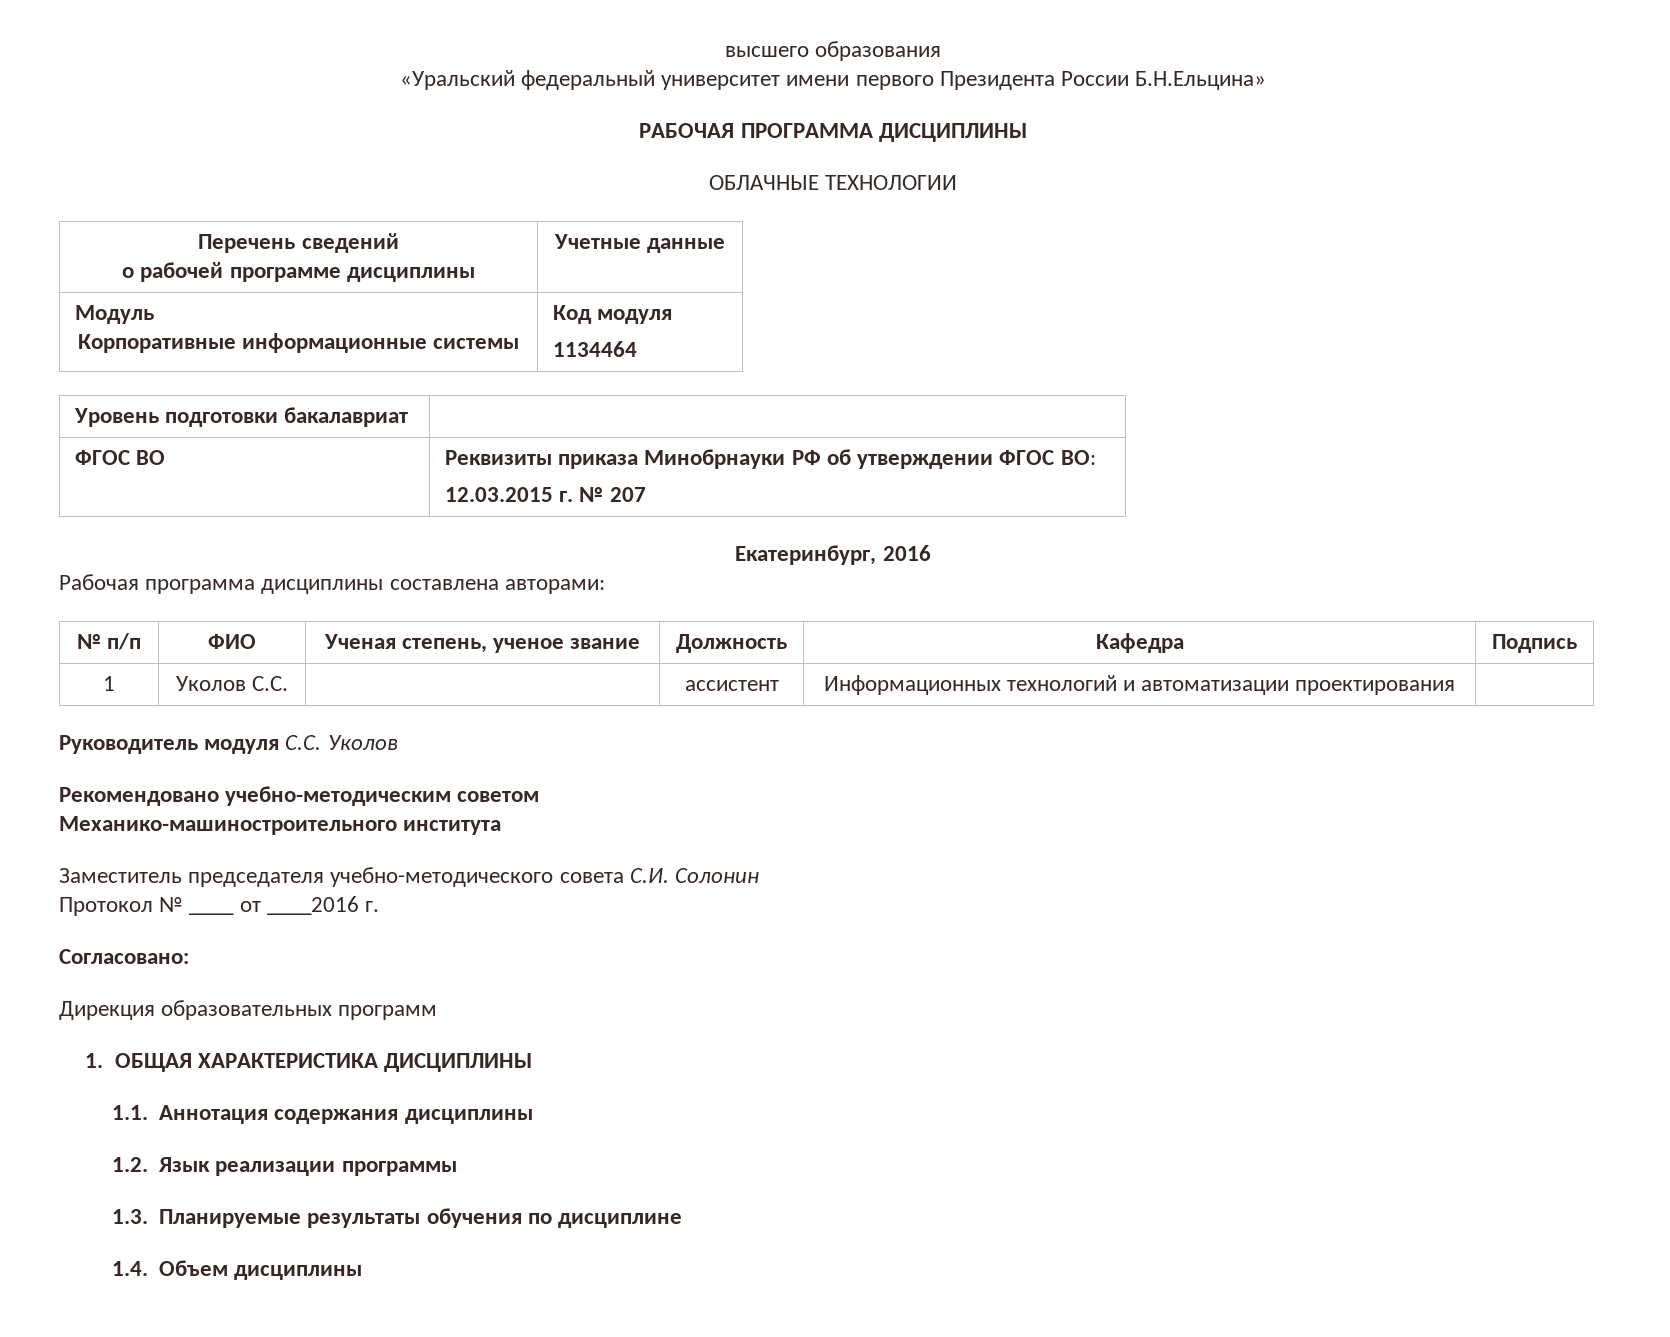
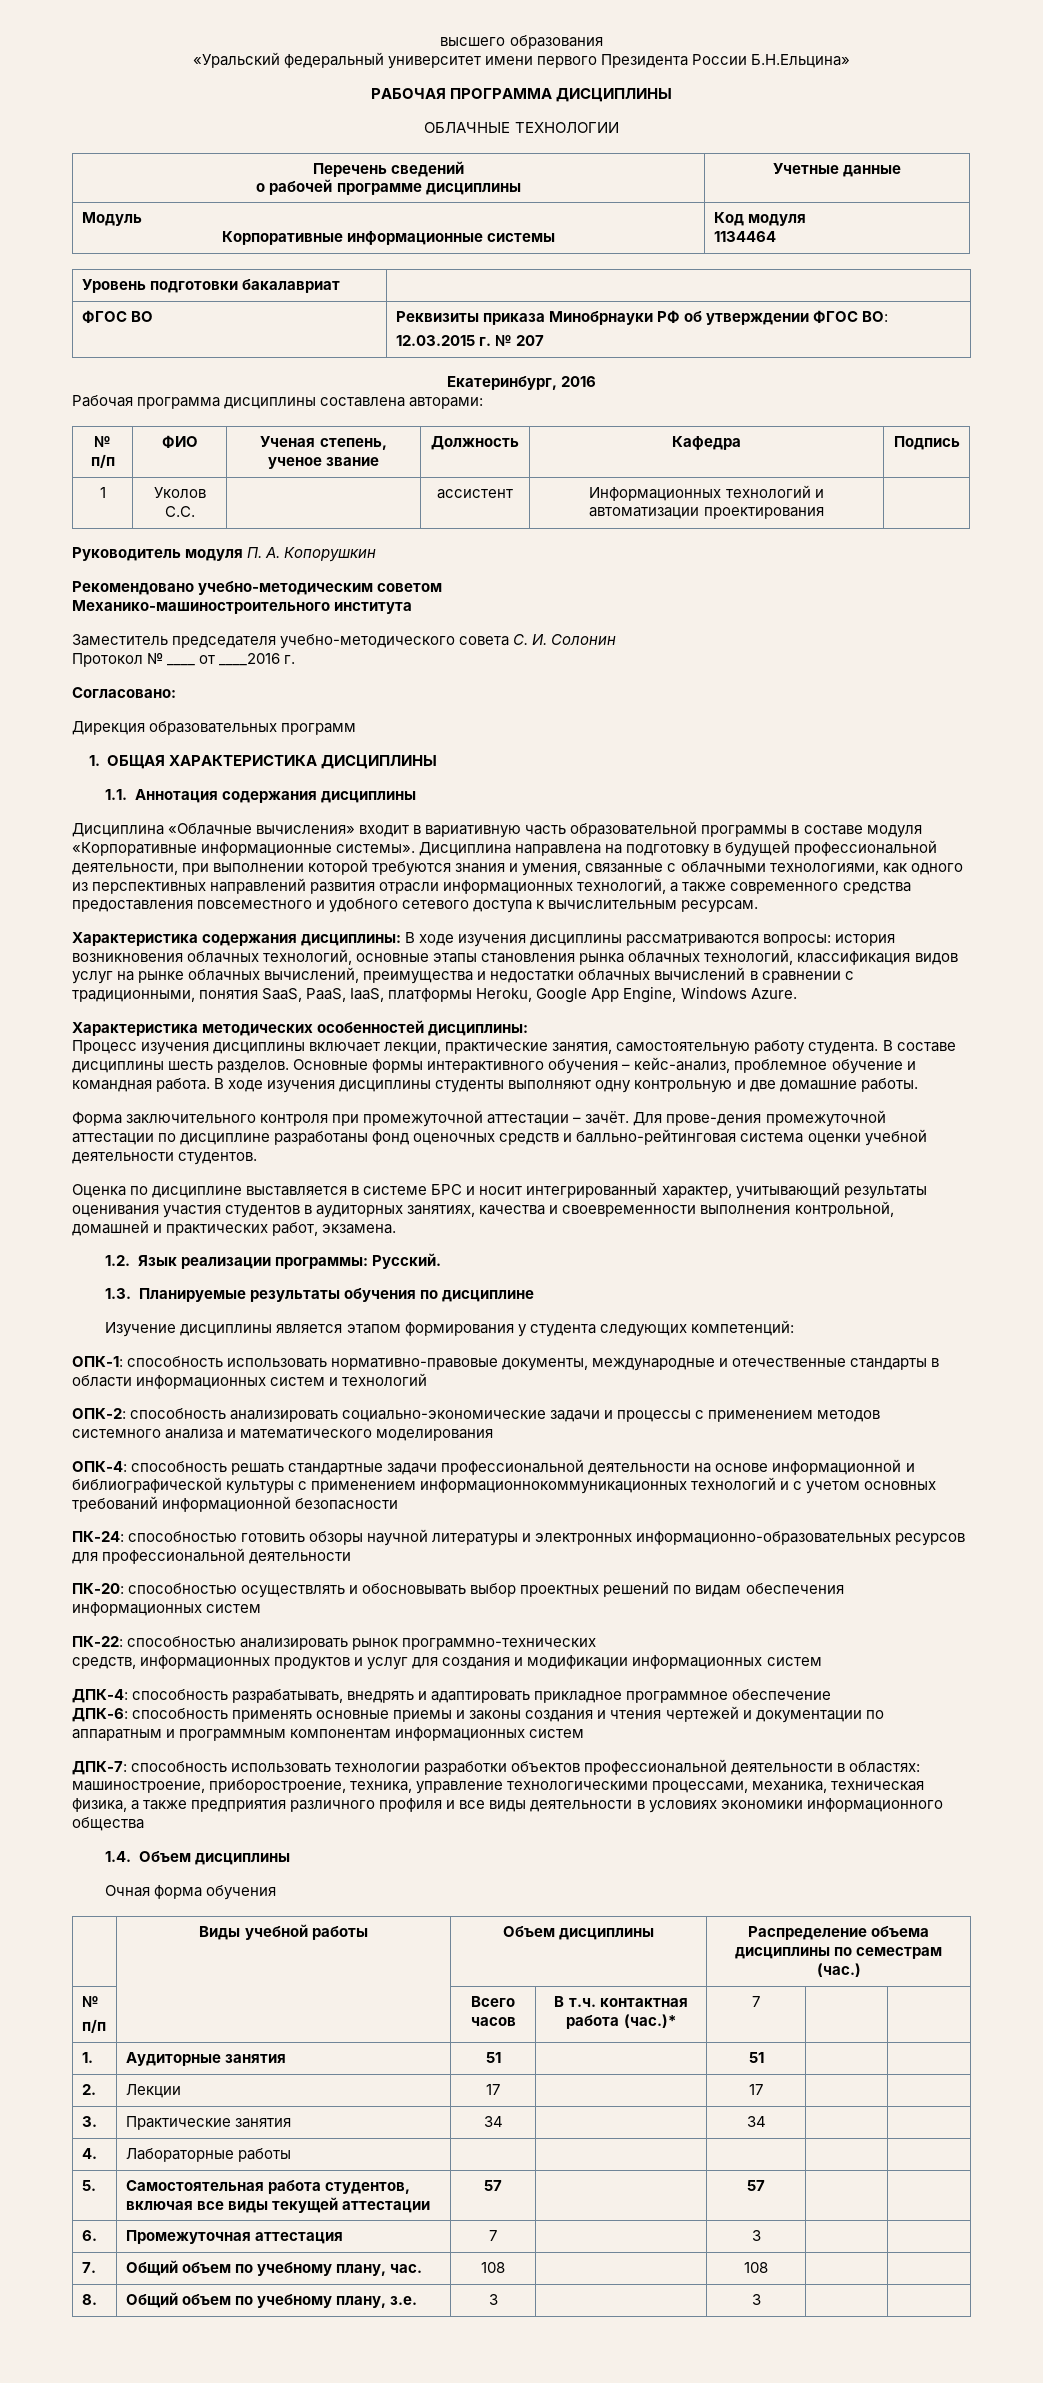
[285,735,398,750] С.С. Уколов -> [247,547,377,562] П. А. Копорушкин
[629,868,669,883] С.И. -> [513,634,548,645] С. И.
(533, 1116) none -> [72,821,922,838] [72,840,938,857] [72,859,963,876] [72,878,911,894] [72,898,759,913] [72,932,896,947] [72,949,958,965] [72,967,854,984] [72,986,797,1003] [72,1020,529,1036] [72,1040,956,1055] [72,1057,916,1074] [72,1078,918,1093] [72,1110,886,1127] [72,1129,927,1146] [72,1152,258,1165] [72,1182,927,1199] [72,1201,894,1218] [72,1220,397,1236] // Дисциплина «Облачные вычисления» входит в вариативную часть образовательной программы в составе модуля «Корпоративные информационные системы». Дисциплина направлена на подготовку в будущей профессиональной деятельности, при выполнении которой требуются знания и умения, связанные с облачными технологиями, как одного из перспективных направлений развития отрасли информационных технологий, а также современного средства предоставления повсеместного и удобного сетевого доступа к вычислительным ресурсам. // Характеристика содержания дисциплины: В ходе изучения дисциплины рассматриваются вопросы: история возникновения облачных технологий, основные этапы становления рынка облачных технологий, классификация видов услуг на рынке облачных вычислений, преимущества и недостатки облачных вычислений в сравнении с традиционными, понятия SaaS, PaaS, IaaS, платформы Heroku, Google App Engine, Windows Azure. // Характеристика методических особенностей дисциплины: // Процесс изучения дисциплины включает лекции, практические занятия, самостоятельную работу студента. В составе дисциплины шесть разделов. Основные формы интерактивного обучения – кейс-анализ, проблемное обучение и командная работа. В ходе изучения дисциплины студенты выполняют одну контрольную и две домашние работы. // Форма заключительного контроля при промежуточной аттестации – зачёт. Для прове-дения промежуточной аттестации по дисциплине разработаны фонд оценочных средств и балльно-рейтинговая система оценки учебной деятельности студентов. // Оценка по дисциплине выставляется в системе БРС и носит интегрированный характер, учитывающий результаты оценивания участия студентов в аудиторных занятиях, качества и своевременности выполнения контрольной, домашней и практических работ, экзамена.
[341,1161,457,1176] программы -> [274,1253,442,1269] программы: Русский.
[111,1260,363,1280] 1.4. Объем дисциплины -> [105,1320,794,1337] [72,1356,940,1371] [72,1373,428,1389] [72,1408,881,1422] [72,1429,494,1441] [72,1459,915,1475] [72,1477,937,1494] [72,1496,399,1512] [72,1529,966,1546] [72,1548,352,1564] [72,1581,844,1598] [72,1602,262,1616] [72,1636,597,1650] [72,1655,822,1670] [72,1689,832,1703] [72,1706,884,1723] [72,1727,585,1741] [72,1759,921,1775] [72,1779,925,1794] [72,1798,943,1813] [72,1817,144,1831] [105,1851,290,1865] [105,1885,277,1900] [199,1924,368,1940] [502,1926,655,1940] [747,1926,930,1940] [734,1947,943,1959] [816,1963,861,1977] [81,1996,99,2007] [81,2019,106,2033] [471,1996,515,2007] [470,2017,516,2026] [554,1996,688,2007] [566,2014,676,2029] [752,1996,760,2007] [81,2052,93,2063] [125,2052,286,2066] [485,2052,501,2063] [748,2052,764,2063] [81,2084,96,2095] [125,2084,181,2098] [486,2084,500,2095] [749,2084,763,2095] [81,2116,97,2127] [125,2116,291,2130] [483,2116,503,2127] [746,2116,766,2127] [81,2148,97,2159] [125,2148,291,2162] [81,2180,96,2191] [125,2180,410,2194] [125,2197,430,2213] [484,2180,502,2191] [747,2180,765,2191] [81,2230,97,2241] [125,2230,343,2244] [489,2230,497,2241] [751,2230,761,2241] [81,2262,96,2273] [125,2260,423,2276] [481,2262,505,2273] [744,2262,768,2273] [81,2294,97,2305] [125,2292,418,2308] [488,2294,498,2305] [751,2294,761,2305] Изучение дисциплины является этапом формирования у студента следующих компетенций: // ОПК-1: способность использовать нормативно-правовые документы, международные и отечественные стандарты в области информационных систем и технологий // ОПК-2: способность анализировать социально-экономические задачи и процессы с применением методов системного анализа и математического моделирования // ОПК-4: способность решать стандартные задачи профессиональной деятельности на основе информационной и библиографической культуры с применением информационнокоммуникационных технологий и с учетом основных требований информационной безопасности // ПК-24: способностью готовить обзоры научной литературы и электронных информационно-образовательных ресурсов для профессиональной деятельности // ПК-20: способностью осуществлять и обосновывать выбор проектных решений по видам обеспечения информационных систем // ПК-22: способностью анализировать рынок программно-технических // средств, информационных продуктов и услуг для создания и модификации информационных систем // ДПК-4: способность разрабатывать, внедрять и адаптировать прикладное программное обеспечение // ДПК-6: способность применять основные приемы и законы создания и чтения чертежей и документации по аппаратным и программным компонентам информационных систем // ДПК-7: способность использовать технологии разработки объектов профессиональной деятельности в областях: машиностроение, приборостроение, техника, управление технологическими процессами, механика, техническая физика, а также предприятия различного профиля и все виды деятельности в условиях экономики информационного общества // 1.4. Объем дисциплины // Очная форма обучения // | Виды учебной работы | Объем дисциплины | Распределение объема дисциплины по семестрам (час.) // № // п/п | | Всего часов | В т.ч. контактная работа (час.)* | 7 | | // 1. | Аудиторные занятия | 51 | | 51 | | // 2. | Лекции | 17 | | 17 | | // 3. | Практические занятия | 34 | | 34 | | // 4. | Лабораторные работы | | | | | // 5. | Самостоятельная работа студентов, включая все виды текущей аттестации | 57 | | 57 | | // 6. | Промежуточная аттестация | 7 | | З | | // 7. | Общий объем по учебному плану, час. | 108 | | 108 | | // 8. | Общий объем по учебному плану, з.е. | 3 | | 3 | |

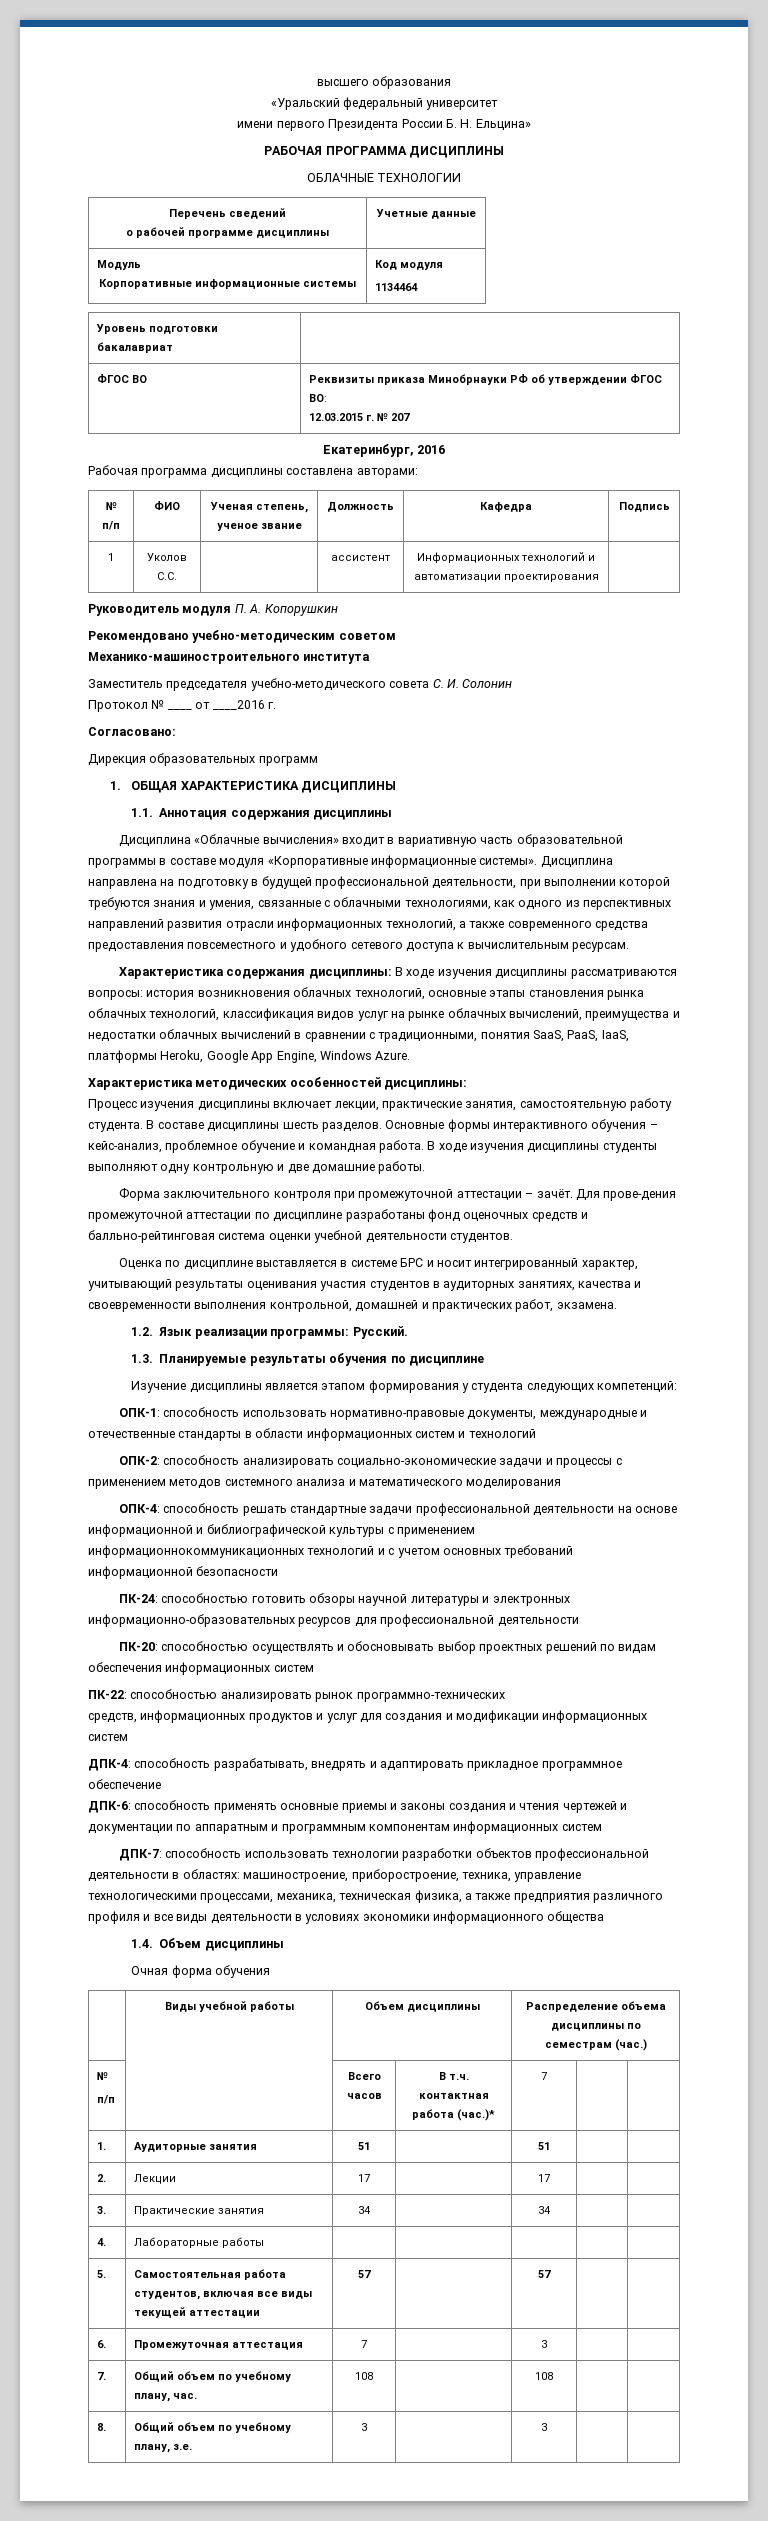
(481, 62) none -> (499, 105) //
[751,54,851,68] Б.Н.Ельцина» -> [445,119,531,131] Б. Н. Ельцина»

